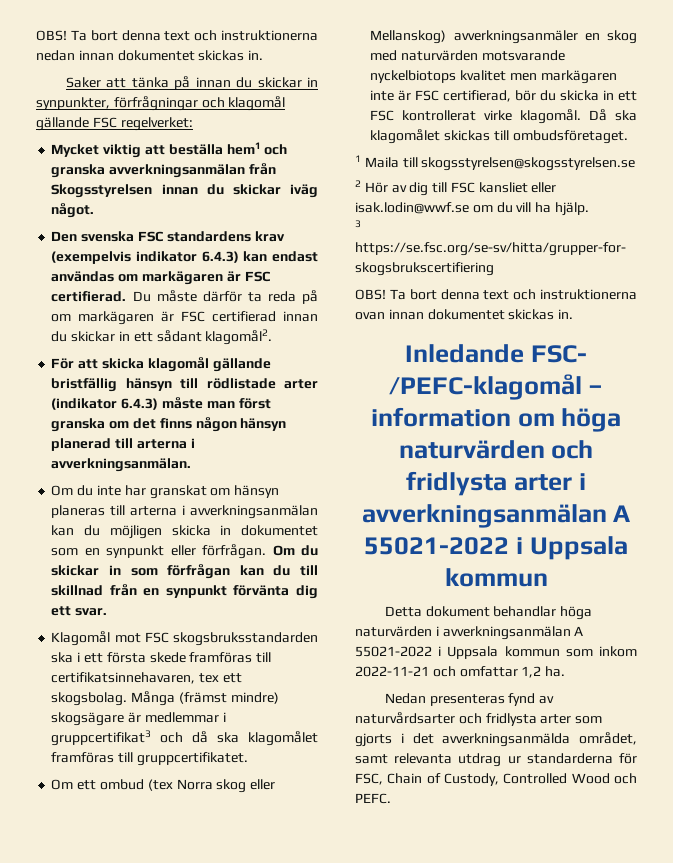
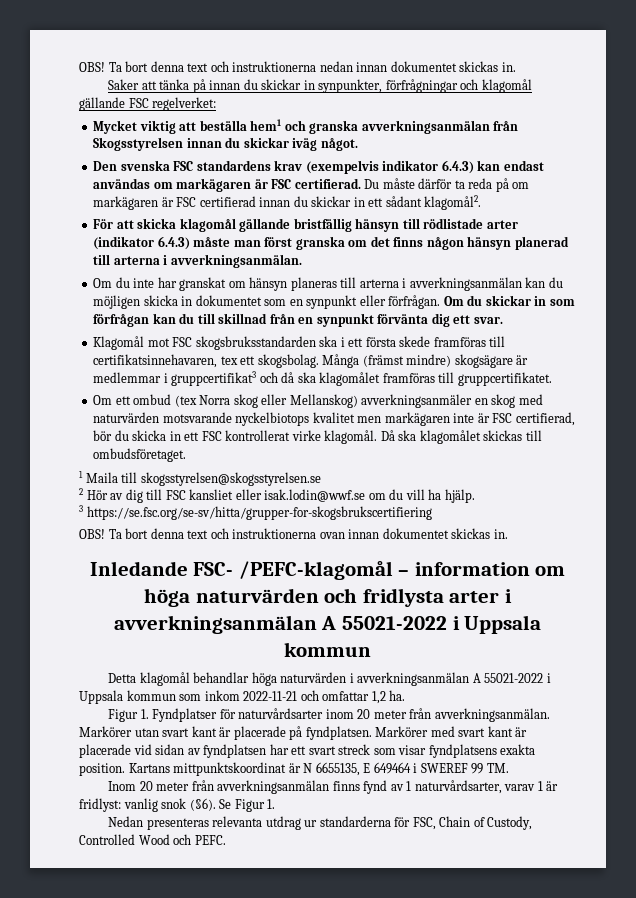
[425,606,490,617] dokument -> [139,672,190,686] klagomål
[384,693,555,706] [355,712,603,726] [355,732,637,747] [355,754,388,764] Nedan presenteras fynd av naturvårdsarter och fridlysta arter som gjorts i det avverkningsanmälda området, samt -> [108,708,550,722] [79,726,528,740] [79,744,536,758] [79,762,509,776] [108,780,559,794] [79,798,276,812] [108,816,209,830] Figur 1. Fyndplatser för naturvårdsarter inom 20 meter från avverkningsanmälan. Markörer utan svart kant är placerade på fyndplatsen. Markörer med svart kant är placerade vid sidan av fyndplatsen har ett svart streck som visar fyndplatsens exakta position. Kartans mittpunktskoordinat är N 6655135, E 649464 i SWEREF 99 TM. // Inom 20 meter från avverkningsanmälan finns fynd av 1 naturvårdsarter, varav 1 är fridlyst: vanlig snok (§6). Se Figur 1. // Nedan presenteras

